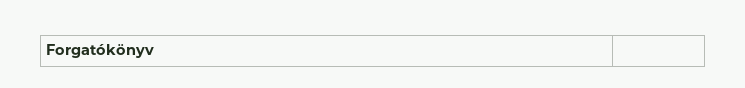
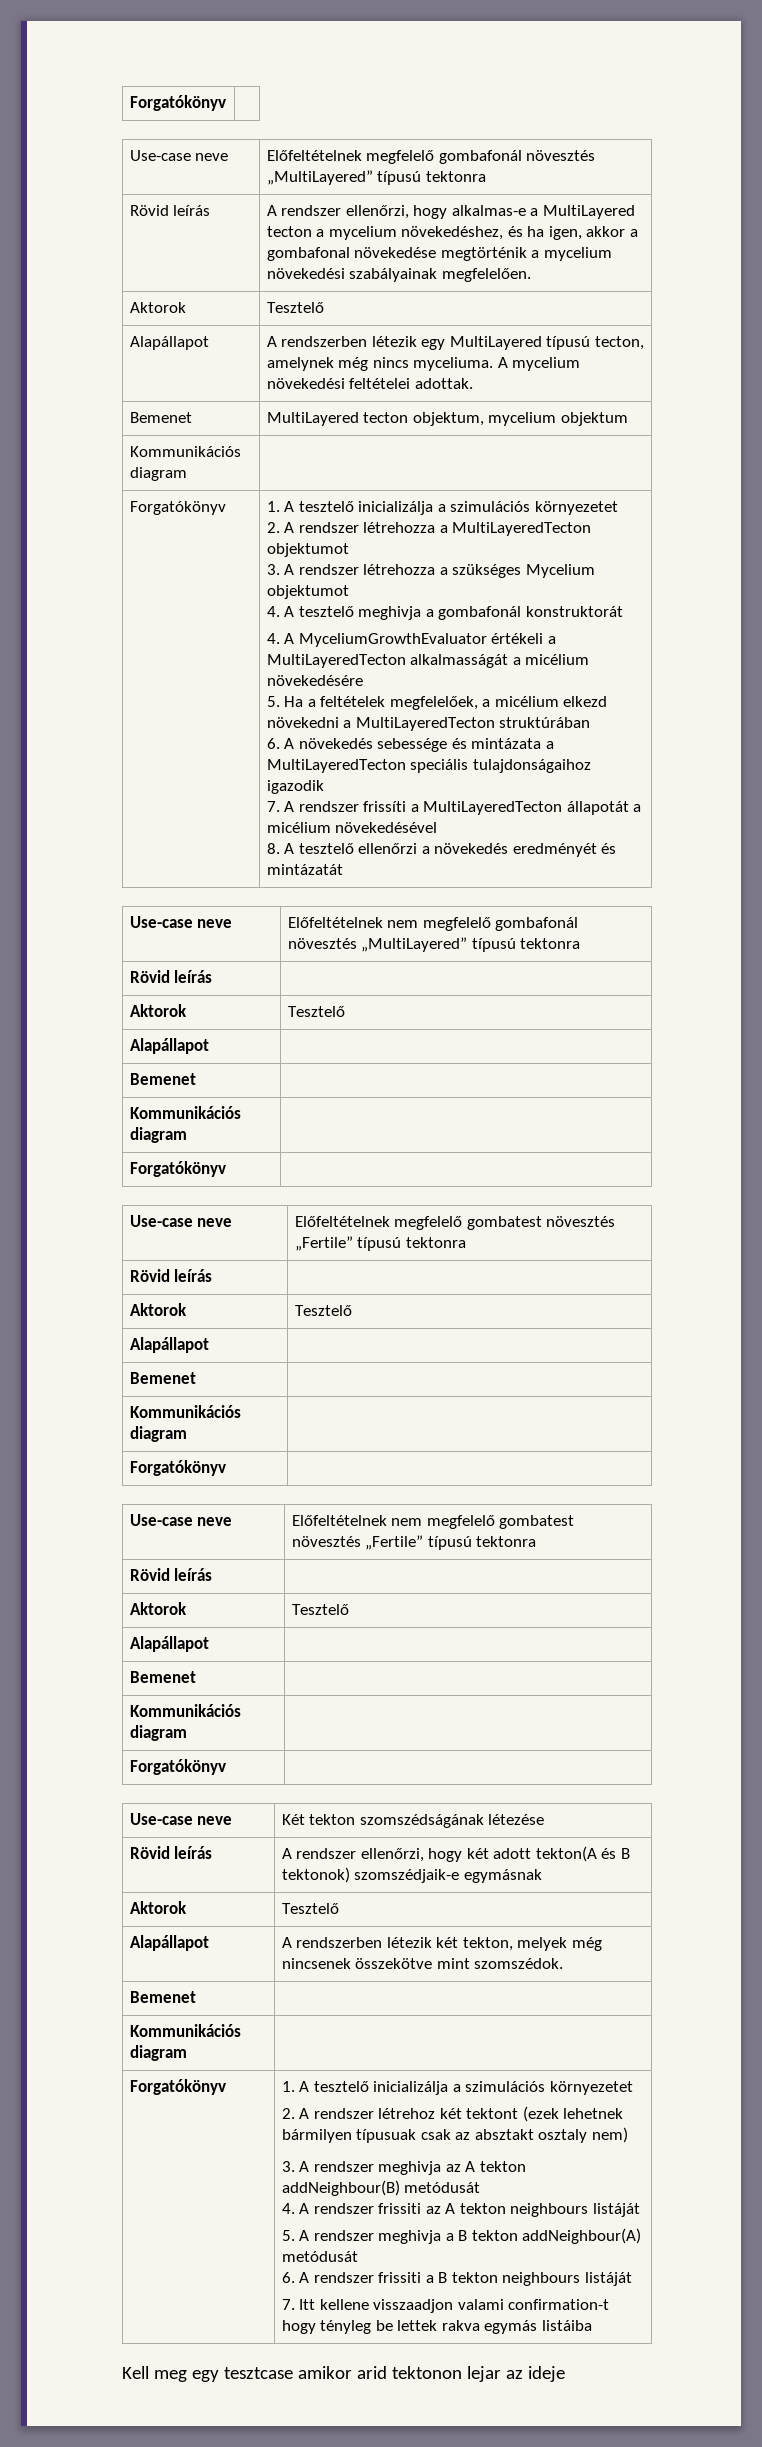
[46,44,155,58] Forgatókönyv | -> [129,95,226,111] [129,150,229,161] [266,150,596,164] [266,170,486,185] [129,205,211,216] [266,205,635,219] [266,226,638,240] [266,247,612,261] [266,268,531,282] [129,302,186,313] [266,302,324,313] [129,336,209,350] [266,336,644,350] [266,357,581,371] [266,378,473,389] [129,412,192,423] [266,412,628,426] [129,446,241,457] [129,467,187,481] [129,501,226,515] [266,501,618,515] [266,522,592,536] [266,543,349,557] [266,564,595,578] [266,585,349,599] [266,606,623,620] [266,633,556,647] [266,654,590,668] [266,675,363,686] [266,696,608,710] [266,717,591,731] [266,738,554,752] [266,759,591,773] [266,780,324,794] [266,801,642,815] [266,822,438,833] [266,843,617,857] [266,864,343,875] [129,916,233,928] [287,917,579,931] [287,937,581,952] [129,970,213,983] [129,1004,187,1017] [287,1006,345,1017] [129,1038,209,1054] [129,1073,196,1085] [129,1106,241,1119] [129,1127,187,1143] [129,1161,226,1177] [129,1215,233,1227] [294,1216,616,1230] [294,1236,466,1251] [129,1269,213,1282] [129,1303,187,1316] [294,1305,352,1316] [129,1337,209,1353] [129,1372,196,1384] [129,1405,241,1418] [129,1426,187,1442] [129,1460,226,1476] [129,1514,233,1526] [291,1515,575,1529] [291,1535,537,1550] [129,1568,213,1581] [129,1602,187,1615] [291,1604,349,1615] [129,1636,209,1652] [129,1671,196,1683] [129,1704,241,1717] [129,1725,187,1741] [129,1759,226,1775] [129,1813,233,1825] [281,1814,545,1828] [129,1846,213,1859] [281,1846,630,1862] [281,1867,542,1883] [129,1901,187,1914] [281,1903,339,1914] [129,1935,209,1951] [281,1937,602,1951] [281,1958,564,1969] [129,1991,196,2003] [129,2024,241,2037] [129,2045,187,2061] [129,2079,226,2095] [281,2081,633,2095] [281,2106,624,2122] [281,2127,628,2143] [281,2161,526,2175] [281,2180,481,2196] [281,2203,640,2217] [281,2228,642,2244] [281,2251,358,2262] [281,2272,632,2286] [281,2299,610,2313] [281,2320,592,2334] [122,2366,565,2382] Forgatókönyv | // Use-case neve | Előfeltételnek megfelelő gombafonál növesztés „MultiLayered” típusú tektonra // Rövid leírás | A rendszer ellenőrzi, hogy alkalmas-e a MultiLayered tecton a mycelium növekedéshez, és ha igen, akkor a gombafonal növekedése megtörténik a mycelium növekedési szabályainak megfelelően. // Aktorok | Tesztelő // Alapállapot | A rendszerben létezik egy MultiLayered típusú tecton, amelynek még nincs myceliuma. A mycelium növekedési feltételei adottak. // Bemenet | MultiLayered tecton objektum, mycelium objektum // Kommunikációs diagram | // Forgatókönyv | 1. A tesztelő inicializálja a szimulációs környezetet // 2. A rendszer létrehozza a MultiLayeredTecton objektumot // 3. A rendszer létrehozza a szükséges Mycelium objektumot // 4. A tesztelő meghivja a gombafonál konstruktorát // 4. A MyceliumGrowthEvaluator értékeli a MultiLayeredTecton alkalmasságát a micélium növekedésére // 5. Ha a feltételek megfelelőek, a micélium elkezd növekedni a MultiLayeredTecton struktúrában // 6. A növekedés sebessége és mintázata a MultiLayeredTecton speciális tulajdonságaihoz igazodik // 7. A rendszer frissíti a MultiLayeredTecton állapotát a micélium növekedésével // 8. A tesztelő ellenőrzi a növekedés eredményét és mintázatát // Use-case neve | Előfeltételnek nem megfelelő gombafonál növesztés „MultiLayered” típusú tektonra // Rövid leírás | // Aktorok | Tesztelő // Alapállapot | // Bemenet | // Kommunikációs diagram | // Forgatókönyv | // Use-case neve | Előfeltételnek megfelelő gombatest növesztés „Fertile” típusú tektonra // Rövid leírás | // Aktorok | Tesztelő // Alapállapot | // Bemenet | // Kommunikációs diagram | // Forgatókönyv | // Use-case neve | Előfeltételnek nem megfelelő gombatest növesztés „Fertile” típusú tektonra // Rövid leírás | // Aktorok | Tesztelő // Alapállapot | // Bemenet | // Kommunikációs diagram | // Forgatókönyv | // Use-case neve | Két tekton szomszédságának létezése // Rövid leírás | A rendszer ellenőrzi, hogy két adott tekton(A és B tektonok) szomszédjaik-e egymásnak // Aktorok | Tesztelő // Alapállapot | A rendszerben létezik két tekton, melyek még nincsenek összekötve mint szomszédok. // Bemenet | // Kommunikációs diagram | // Forgatókönyv | 1. A tesztelő inicializálja a szimulációs környezetet // 2. A rendszer létrehoz két tektont (ezek lehetnek bármilyen típusuak csak az absztakt osztaly nem) // 3. A rendszer meghivja az A tekton addNeighbour(B) metódusát // 4. A rendszer frissiti az A tekton neighbours listáját // 5. A rendszer meghivja a B tekton addNeighbour(A) metódusát // 6. A rendszer frissiti a B tekton neighbours listáját // 7. Itt kellene visszaadjon valami confirmation-t hogy tényleg be lettek rakva egymás listáiba // Kell meg egy tesztcase amikor arid tektonon lejar az ideje

